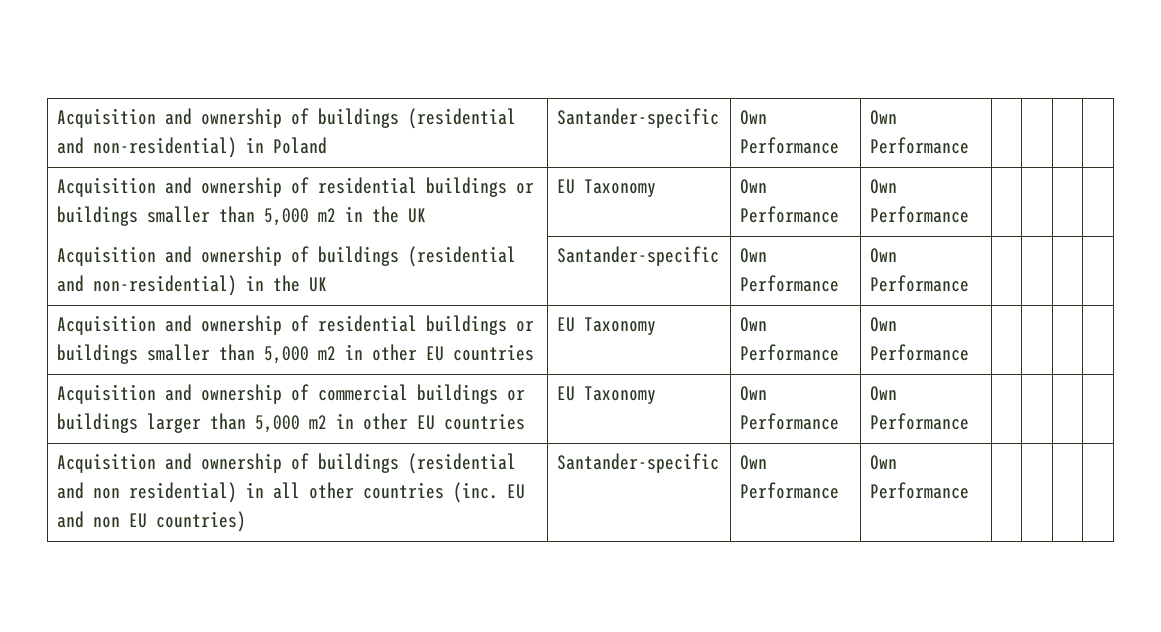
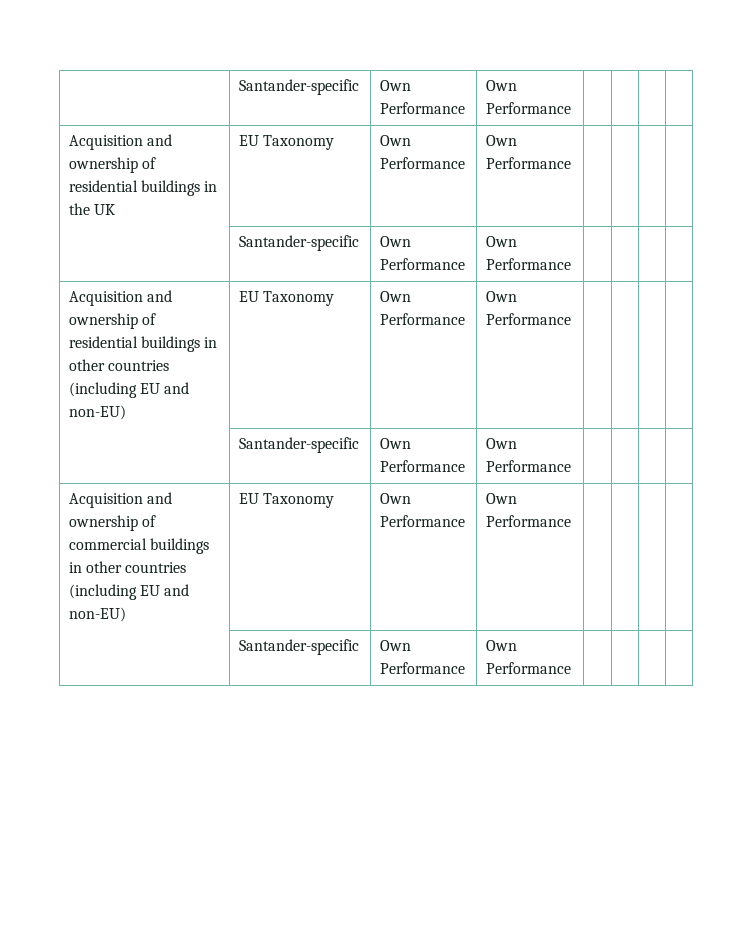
[56,108,516,129] [56,137,327,158] Acquisition and ownership of buildings (residential and non-residential) in Poland -> (238, 87) none
[515,183,534,194] [56,206,336,226] or buildings smaller than 5,000 m2 -> (200, 188) none
[56,246,516,267] [56,275,327,296] Acquisition and ownership of buildings (residential and non-residential) in the UK -> (571, 163) none
[515,321,534,332] [56,344,534,364] [556,317,656,335] [739,317,767,332] [739,344,839,361] [869,317,897,332] [869,344,969,361] or buildings smaller than 5,000 m2 in other EU countries | EU Taxonomy | Own Performance | Own Performance | | | | -> [204,337,218,348] [68,359,169,371] [68,382,190,398] [68,405,126,420] [238,291,334,306] [379,291,411,302] [379,313,465,325] [485,291,517,302] [485,313,571,325] [238,437,359,453] [379,438,411,449] [379,460,465,472] [485,438,517,449] [485,460,571,472] in other countries (including EU and non-EU) | EU Taxonomy | Own Performance | Own Performance | | | | // | Santander-specific | Own Performance | Own Performance | | | |
[506,390,525,401] [56,413,525,433] [556,386,656,404] [739,386,767,401] [739,413,839,430] [869,386,897,401] [869,413,969,430] [56,453,516,474] [56,482,525,503] [56,511,246,532] or buildings larger than 5,000 m2 in other EU countries | EU Taxonomy | Own Performance | Own Performance | | | | // Acquisition and ownership of buildings (residential and non residential) in all other countries (inc. EU and non EU countries) -> [68,561,187,573] [68,584,190,600] [68,607,126,622] [238,493,334,508] [379,493,411,504] [379,515,465,527] [485,493,517,504] [485,515,571,527] in other countries (including EU and non-EU) | EU Taxonomy | Own Performance | Own Performance | | | | //

